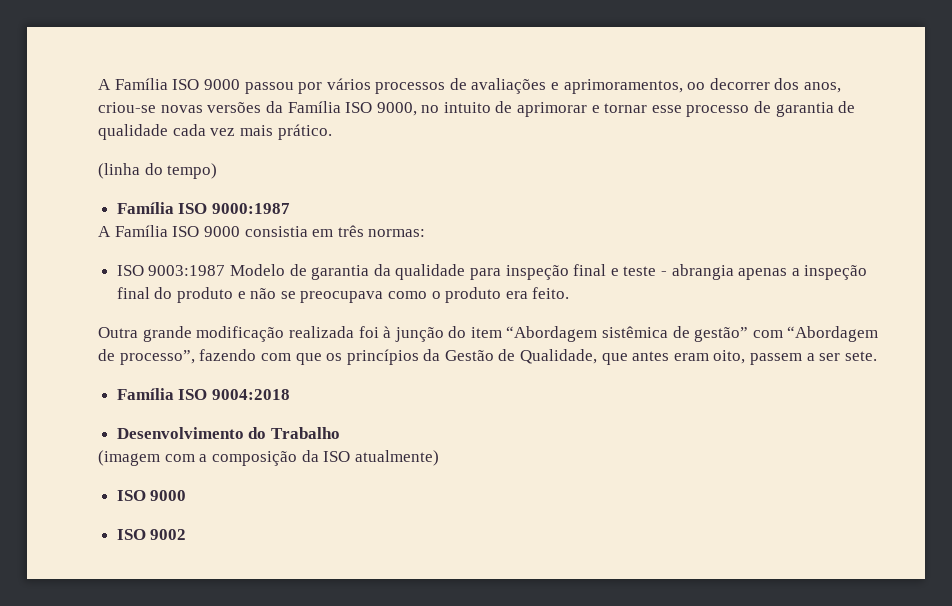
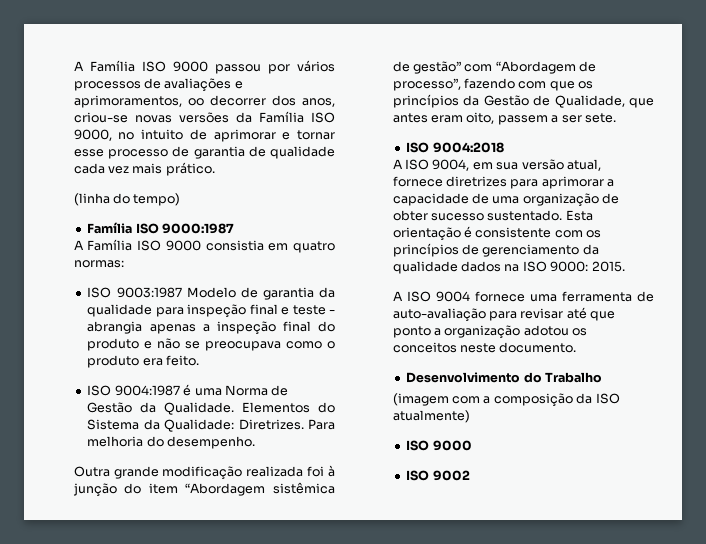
[337,225,364,237] três -> [293,241,335,253] quatro
(570, 293) none -> [87,384,289,396] [87,402,335,415] [87,419,335,432] [87,436,256,449] // ISO 9004:1987 é uma Norma de Gestão da Qualidade. Elementos do Sistema da Qualidade: Diretrizes. Para melhoria do desempenho.
[116,388,174,400] Família -> (616, 118) none
(291, 394) none -> [392,159,601,171] [392,176,615,189] [392,193,620,207] [392,210,593,221] [392,226,602,241] [392,243,599,257] [392,261,625,274] [392,291,654,302] [392,307,616,322] [392,325,588,339] [392,342,577,353] // A ISO 9004, em sua versão atual, fornece diretrizes para aprimorar a capacidade de uma organização de obter sucesso sustentado. Esta orientação é consistente com os princípios de gerenciamento da qualidade dados na ISO 9000: 2015. // A ISO 9004 fornece uma ferramenta de auto-avaliação para revisar até que ponto a organização adotou os conceitos neste documento.

